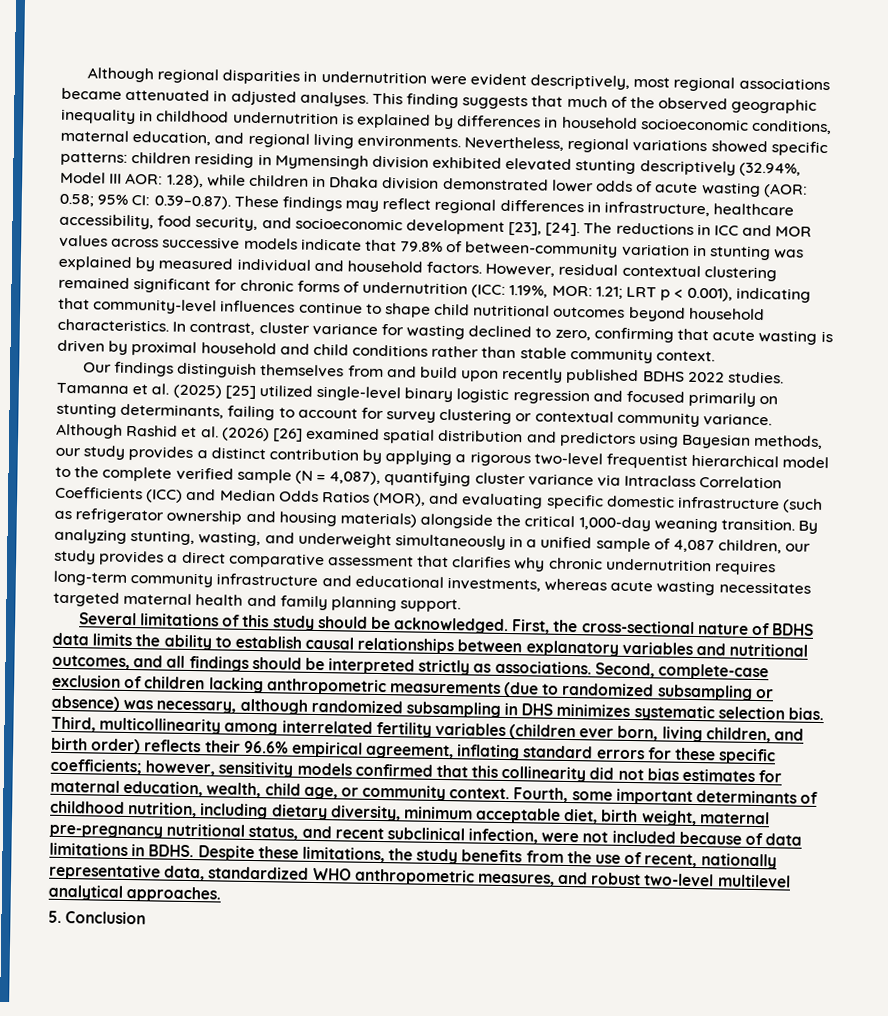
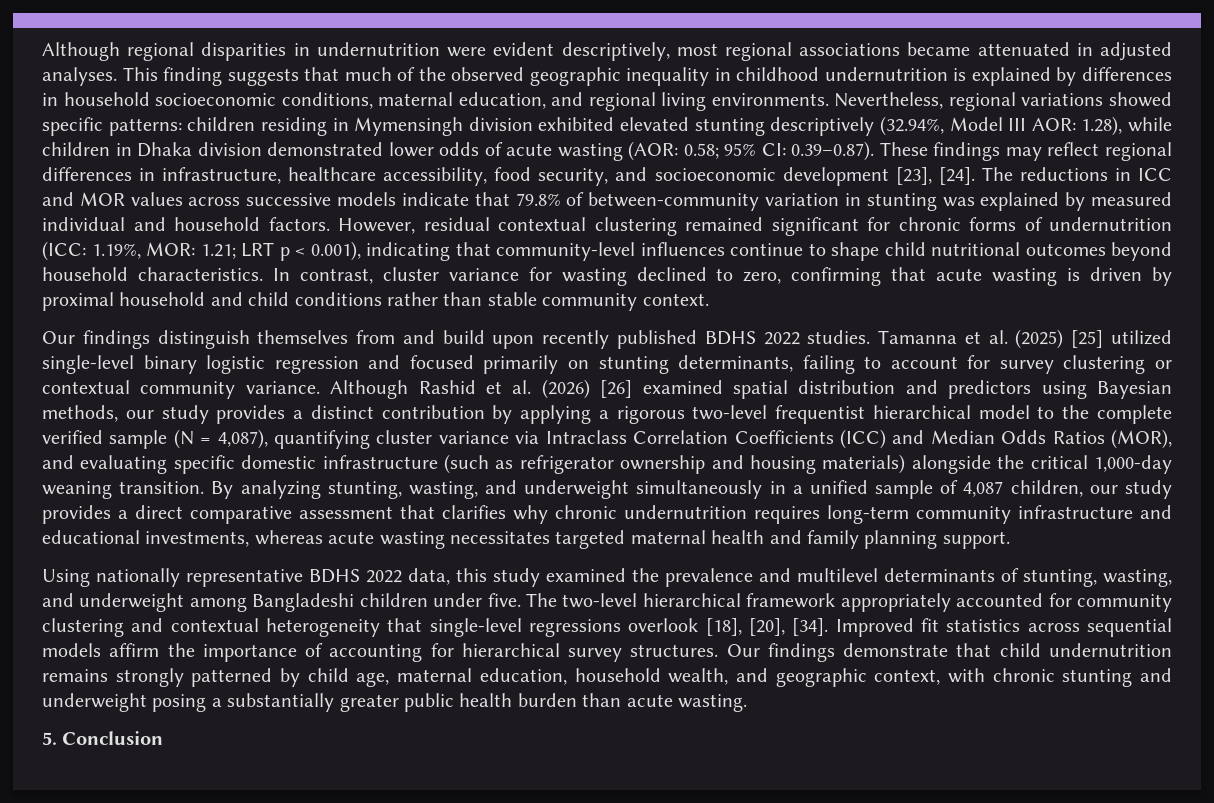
[78,612,815,636] [52,632,809,657] [52,654,770,681] [52,674,774,701] [51,695,825,722] [51,716,805,743] [51,737,777,765] [50,758,783,783] [50,779,819,805] [50,800,770,827] [49,823,803,846] [49,842,777,870] [49,863,791,888] [48,884,222,903] Several limitations of this study should be acknowledged. First, the cross-sectional nature of BDHS data limits the ability to establish causal relationships between explanatory variables and nutritional outcomes, and all findings should be interpreted strictly as associations. Second, complete-case exclusion of children lacking anthropometric measurements (due to randomized subsampling or absence) was necessary, although randomized subsampling in DHS minimizes systematic selection bias. Third, multicollinearity among interrelated fertility variables (children ever born, living children, and birth order) reflects their 96.6% empirical agreement, inflating standard errors for these specific coefficients; however, sensitivity models confirmed that this collinearity did not bias estimates for maternal education, wealth, child age, or community context. Fourth, some important determinants of childhood nutrition, including dietary diversity, minimum acceptable diet, birth weight, maternal pre-pregnancy nutritional status, and recent subclinical infection, were not included because of data limitations in BDHS. Despite these limitations, the study benefits from the use of recent, nationally representative data, standardized WHO anthropometric measures, and robust two-level multilevel analytical approaches. -> [42,568,1172,587] [42,593,1172,612] [42,618,1173,637] [42,643,1172,662] [42,668,1172,687] [42,693,747,712] Using nationally representative BDHS 2022 data, this study examined the prevalence and multilevel determinants of stunting, wasting, and underweight among Bangladeshi children under five. The two-level hierarchical framework appropriately accounted for community clustering and contextual heterogeneity that single-level regressions overlook [18], [20], [34]. Improved fit statistics across sequential models affirm the importance of accounting for hierarchical survey structures. Our findings demonstrate that child undernutrition remains strongly patterned by child age, maternal education, household wealth, and geographic context, with chronic stunting and underweight posing a substantially greater public health burden than acute wasting.

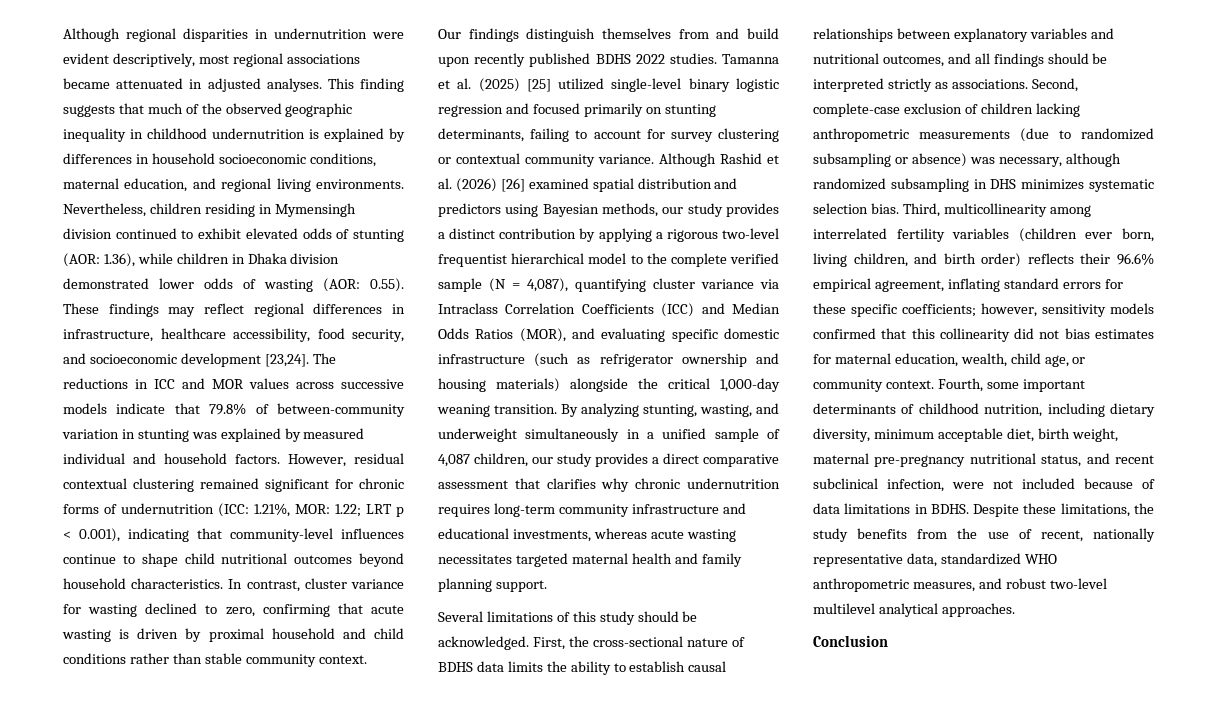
[948,92,1172,111] [42,117,182,136] regional variations showed specific patterns: -> (146, 210) none
[538,116,1123,136] exhibited elevated stunting descriptively (32.94%, Model III AOR: 1.28), -> [115,228,405,242] [63,253,135,267] continued to exhibit elevated odds of stunting (AOR: 1.36),
[506,143,553,156] acute -> (256, 284) none
[683,141,875,161] 0.58; 95% CI: 0.39–0.87). -> [370,278,404,292] 0.55).
[895,167,975,185] [23], [24]. -> [264,354,309,367] [23,24].
[91,242,236,259] 1.19%, MOR: 1.21; -> [254,503,361,517] 1.21%, MOR: 1.22;
[42,568,1172,587] [42,593,1172,612] [42,618,1173,637] [42,643,1172,662] [42,668,1172,687] [42,693,747,712] [42,732,57,745] Using nationally representative BDHS 2022 data, this study examined the prevalence and multilevel determinants of stunting, wasting, and underweight among Bangladeshi children under five. The two-level hierarchical framework appropriately accounted for community clustering and contextual heterogeneity that single-level regressions overlook [18], [20], [34]. Improved fit statistics across sequential models affirm the importance of accounting for hierarchical survey structures. Our findings demonstrate that child undernutrition remains strongly patterned by child age, maternal education, household wealth, and geographic context, with chronic stunting and underweight posing a substantially greater public health burden than acute wasting. // 5. -> [438,611,698,625] [438,636,745,650] [438,661,727,675] [813,28,1114,42] [813,53,1108,67] [813,78,1078,92] [813,103,1080,117] [813,128,1154,142] [813,153,1121,167] [813,178,1154,192] [813,203,1091,217] [813,228,1154,242] [813,253,1154,267] [813,278,1123,292] [813,303,1154,317] [813,328,1154,342] [813,353,1086,367] [813,378,1085,392] [813,403,1155,417] [813,428,1118,442] [813,453,1154,467] [813,478,1155,492] [813,503,1154,517] [813,528,1155,542] [813,553,1057,567] [813,578,1107,592] [813,603,1015,617] Several limitations of this study should be acknowledged. First, the cross-sectional nature of BDHS data limits the ability to establish causal relationships between explanatory variables and nutritional outcomes, and all findings should be interpreted strictly as associations. Second, complete-case exclusion of children lacking anthropometric measurements (due to randomized subsampling or absence) was necessary, although randomized subsampling in DHS minimizes systematic selection bias. Third, multicollinearity among interrelated fertility variables (children ever born, living children, and birth order) reflects their 96.6% empirical agreement, inflating standard errors for these specific coefficients; however, sensitivity models confirmed that this collinearity did not bias estimates for maternal education, wealth, child age, or community context. Fourth, some important determinants of childhood nutrition, including dietary diversity, minimum acceptable diet, birth weight, maternal pre-pregnancy nutritional status, and recent subclinical infection, were not included because of data limitations in BDHS. Despite these limitations, the study benefits from the use of recent, nationally representative data, standardized WHO anthropometric measures, and robust two-level multilevel analytical approaches. //

